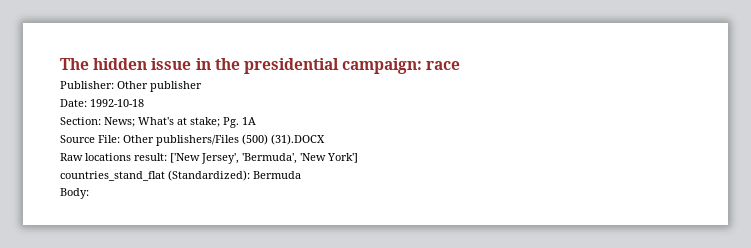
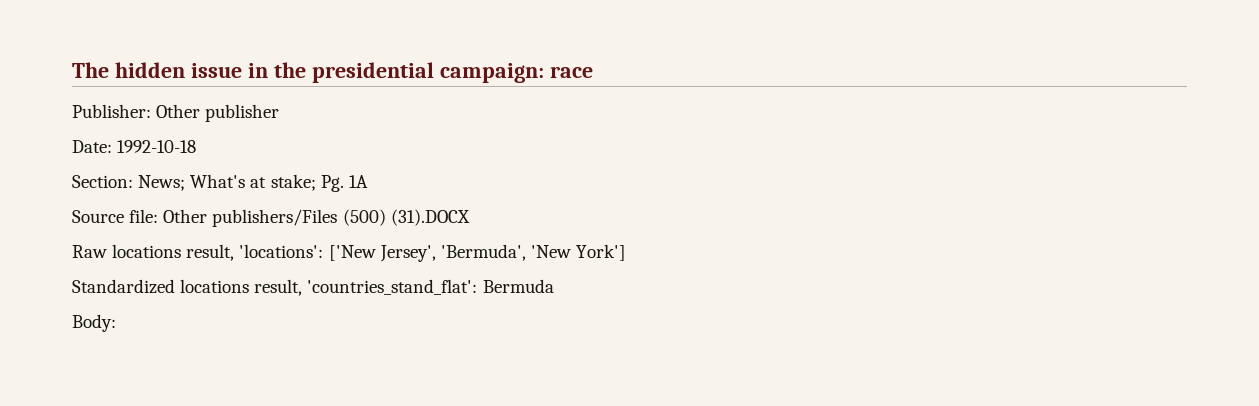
[98,135,120,143] File: -> [129,209,159,223] file:
[134,153,167,161] result: -> [186,244,324,261] result, 'locations':
[60,170,250,181] countries_stand_flat (Standardized): -> [72,279,478,296] Standardized locations result, 'countries_stand_flat':

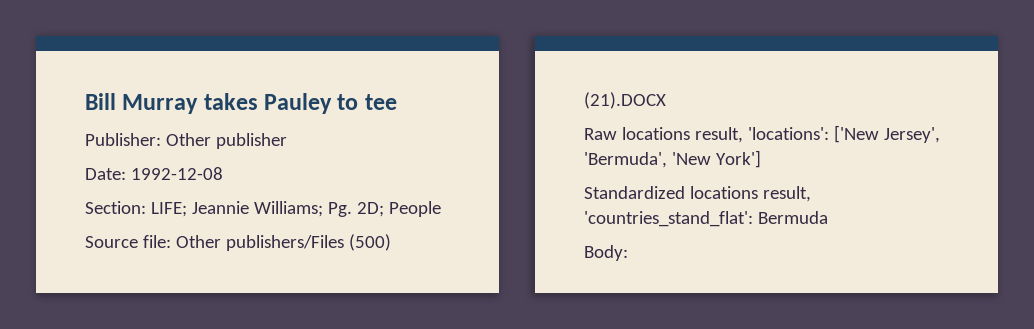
[72,62,593,83] The hidden issue in the presidential campaign: race -> [85,93,397,114] Bill Murray takes Pauley to tee
[117,140,197,153] 1992-10-18 -> [130,167,223,180] 1992-12-08
[138,174,368,192] News; What's at stake; Pg. 1A -> [150,201,441,217] LIFE; Jeannie Williams; Pg. 2D; People
[390,209,470,226] (31).DOCX -> [584,92,666,109] (21).DOCX

